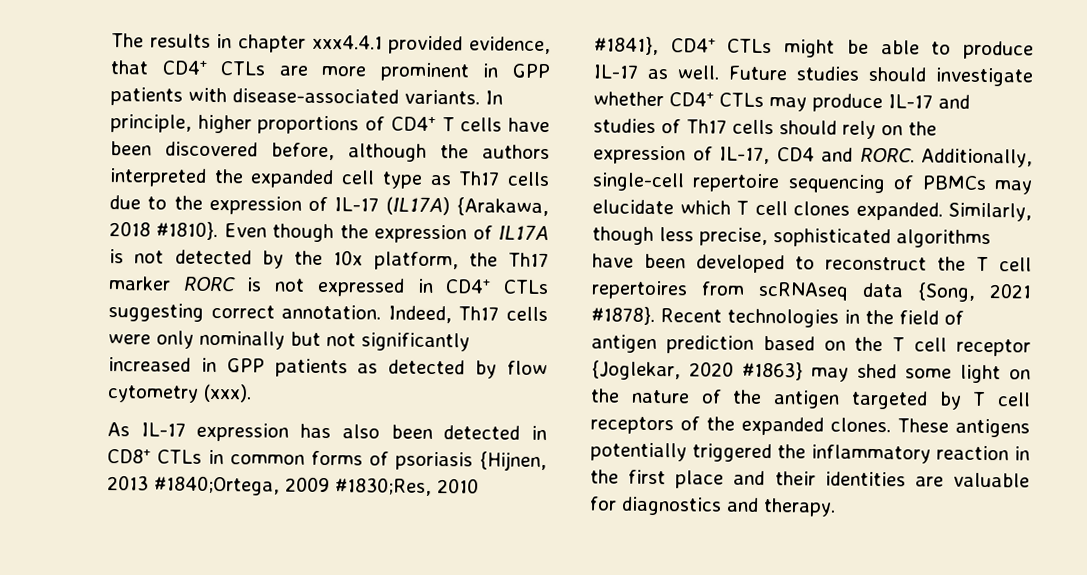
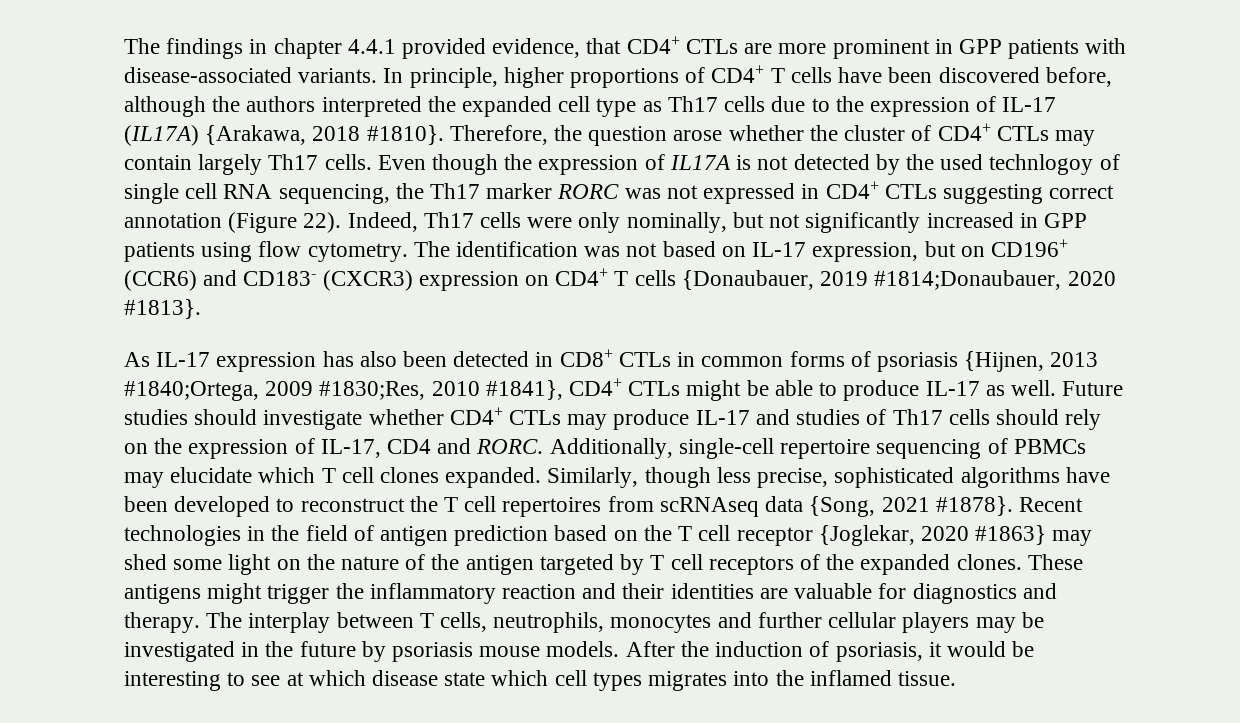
[111,33,211,48] The results -> [124,38,244,59] The findings
[311,34,383,50] xxx4.4.1 -> [347,39,396,54] 4.4.1
(219, 231) none -> [449,123,1095,146] [124,154,372,175] Therefore, the question arose whether the cluster of CD4+ CTLs may contain largely Th17 cells.
[333,250,459,271] 10x platform, -> [940,154,1120,175] [124,183,390,204] used technlogoy of single cell RNA sequencing,
[246,277,263,292] is -> [624,188,661,199] was
[281,304,382,320] annotation. -> [124,212,342,233] annotation (Figure 22).
[199,330,285,350] nominally -> [626,212,727,233] nominally,
[357,359,548,379] [107,383,252,403] as detected by flow cytometry (xxx). -> [201,239,1068,262] [124,268,1116,291] [124,299,201,319] using flow cytometry. The identification was not based on IL-17 expression, but on CD196+ (CCR6) and CD183- (CXCR3) expression on CD4+ T cells {Donaubauer, 2019 #1814;Donaubauer, 2020 #1813}.
[590,442,772,463] potentially triggered -> [207,583,330,604] might trigger
[1014,446,1030,461] [590,469,725,489] in the first place -> (577, 591) none
(836, 507) none -> [206,612,1044,633] [124,641,1035,662] [124,670,956,691] The interplay between T cells, neutrophils, monocytes and further cellular players may be investigated in the future by psoriasis mouse models. After the induction of psoriasis, it would be interesting to see at which disease state which cell types migrates into the inflamed tissue.

